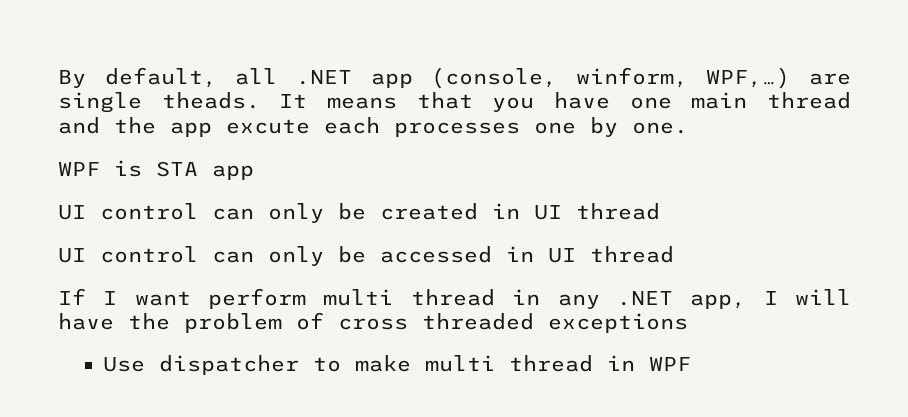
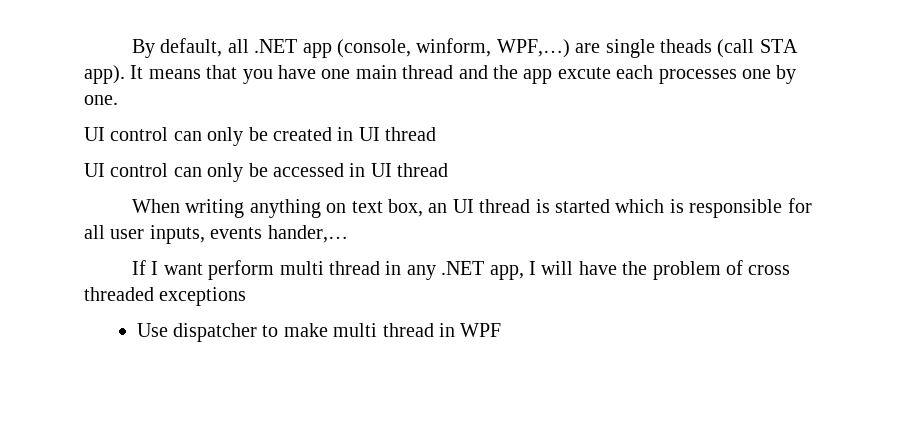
[161,92,260,109] theads. -> [659,39,798,58] [84,65,125,84] theads (call STA app).
[58,160,254,180] // WPF is STA app -> (118, 100) none
(674, 254) none -> [131,198,812,218] [84,225,348,244] // When writing anything on text box, an UI thread is started which is responsible for all user inputs, events hander,…

